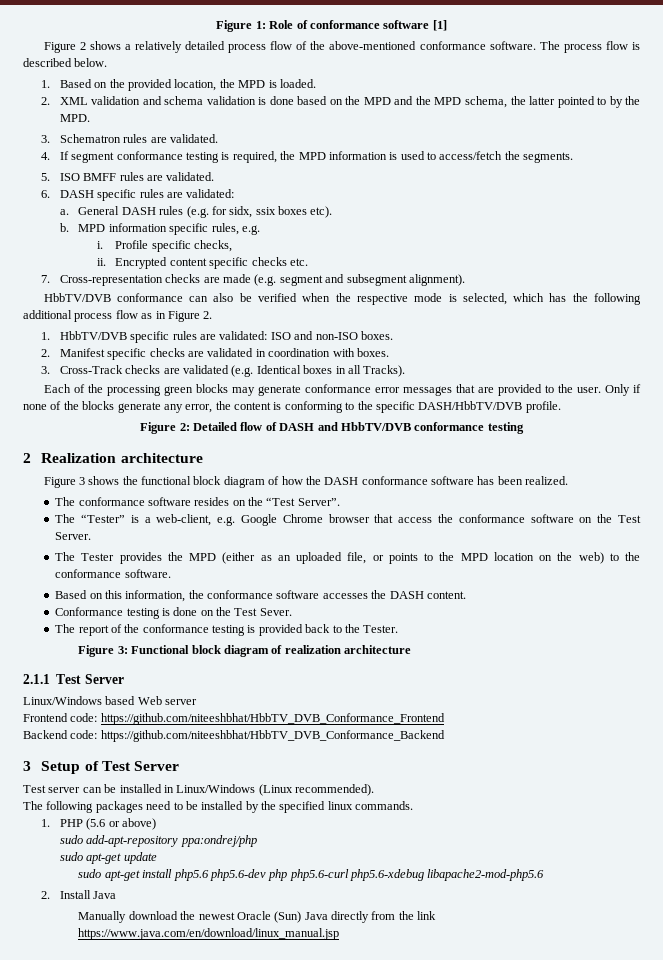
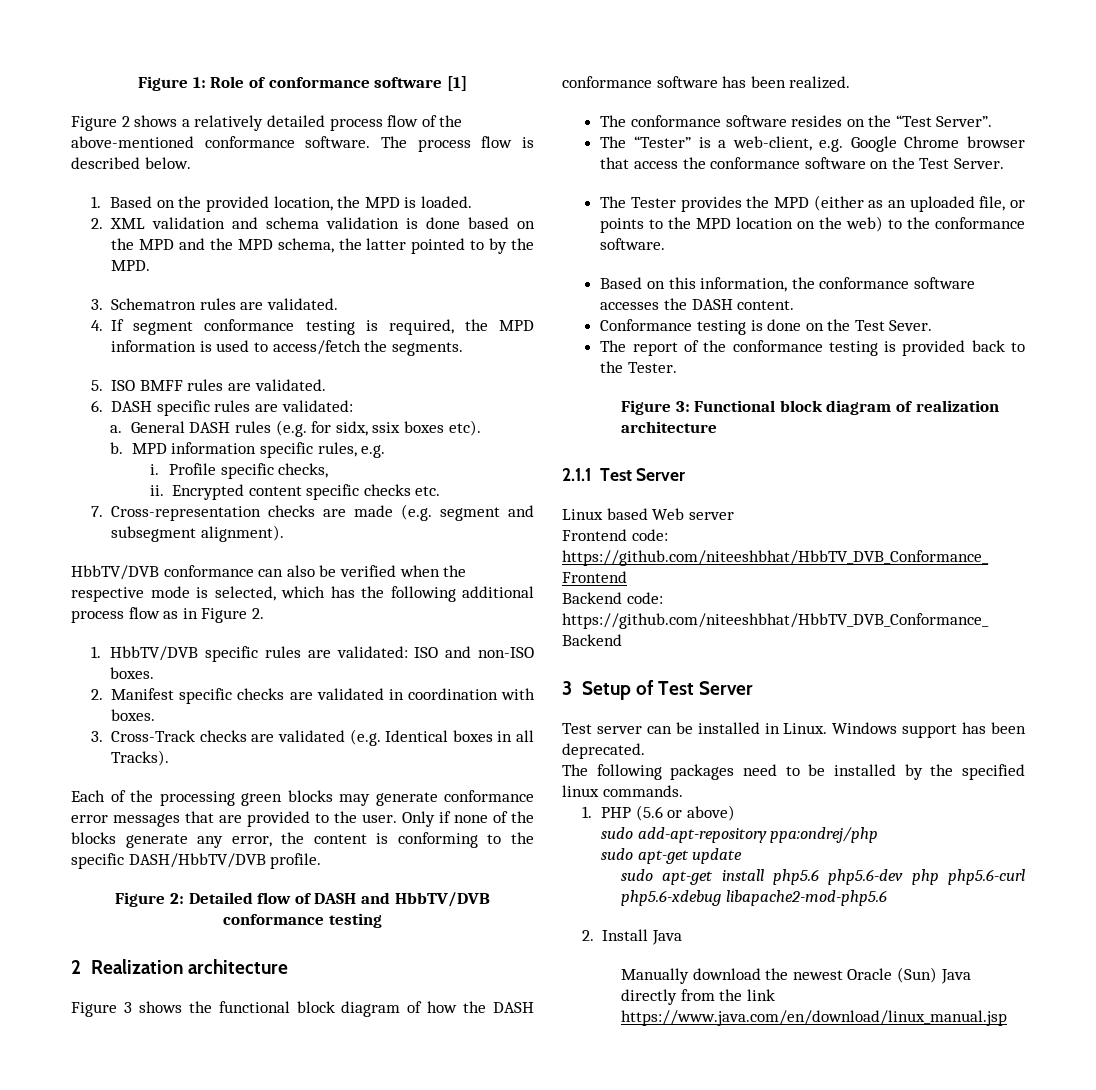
[23,696,102,705] Linux/Windows -> [562,509,603,520] Linux
[176,784,374,796] Linux/Windows (Linux recommended). -> [783,722,1026,738] [562,743,645,759] Linux. Windows support has been deprecated.

